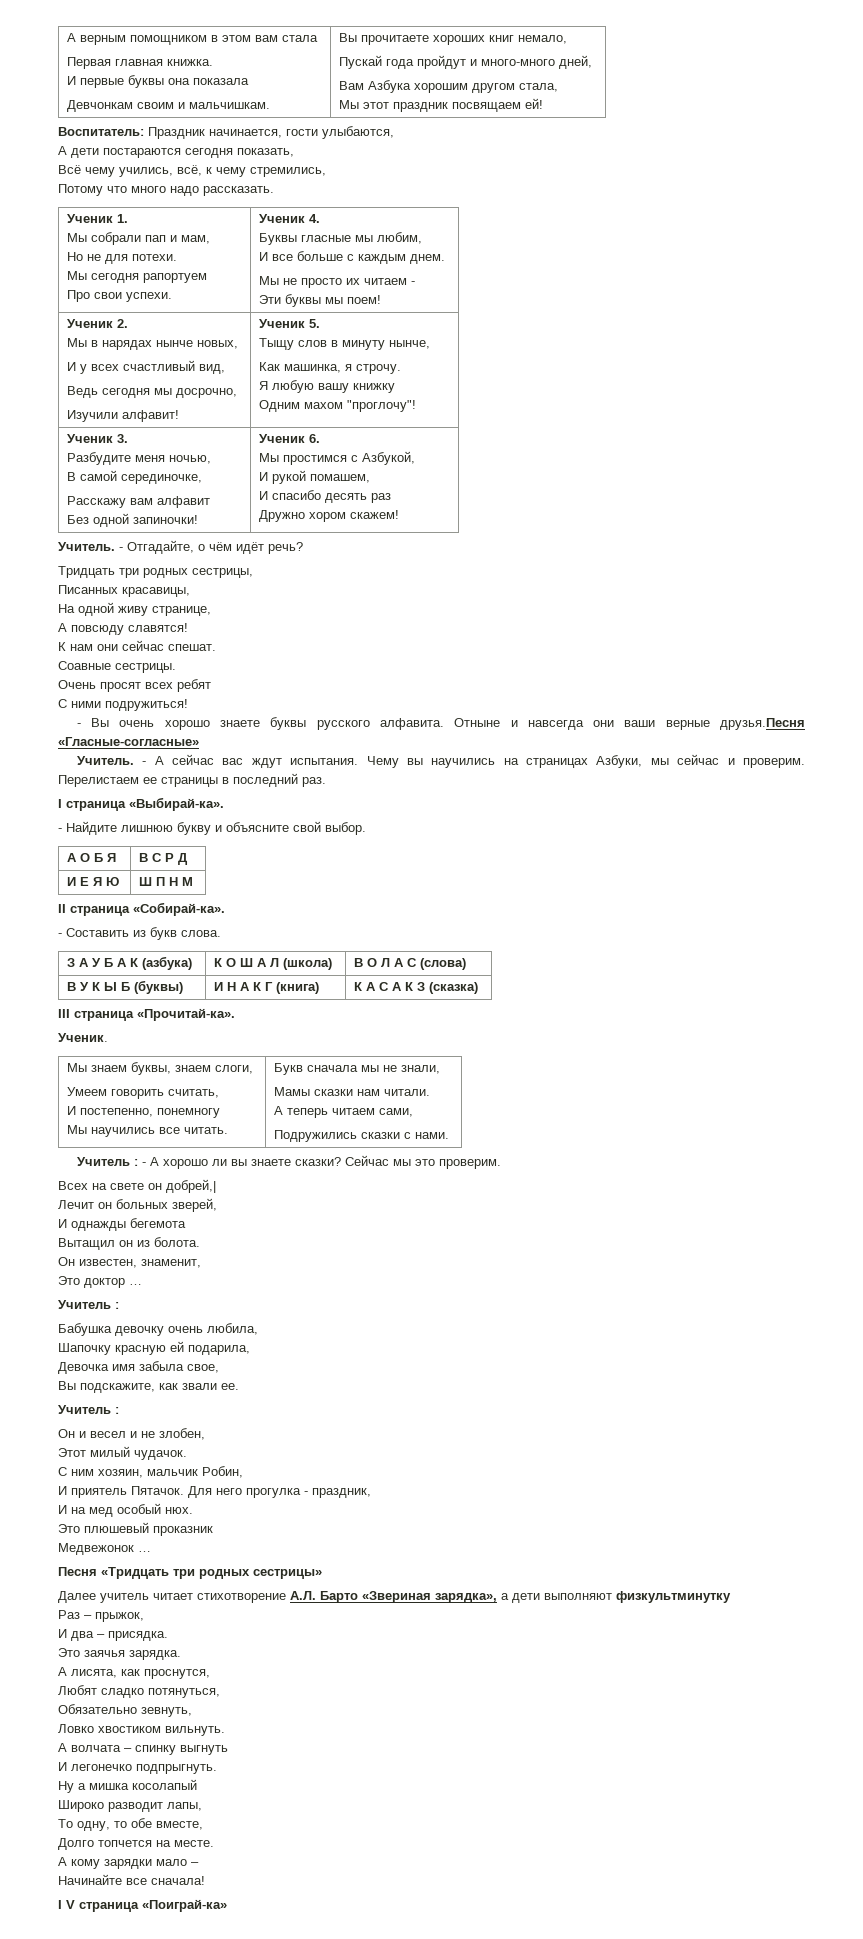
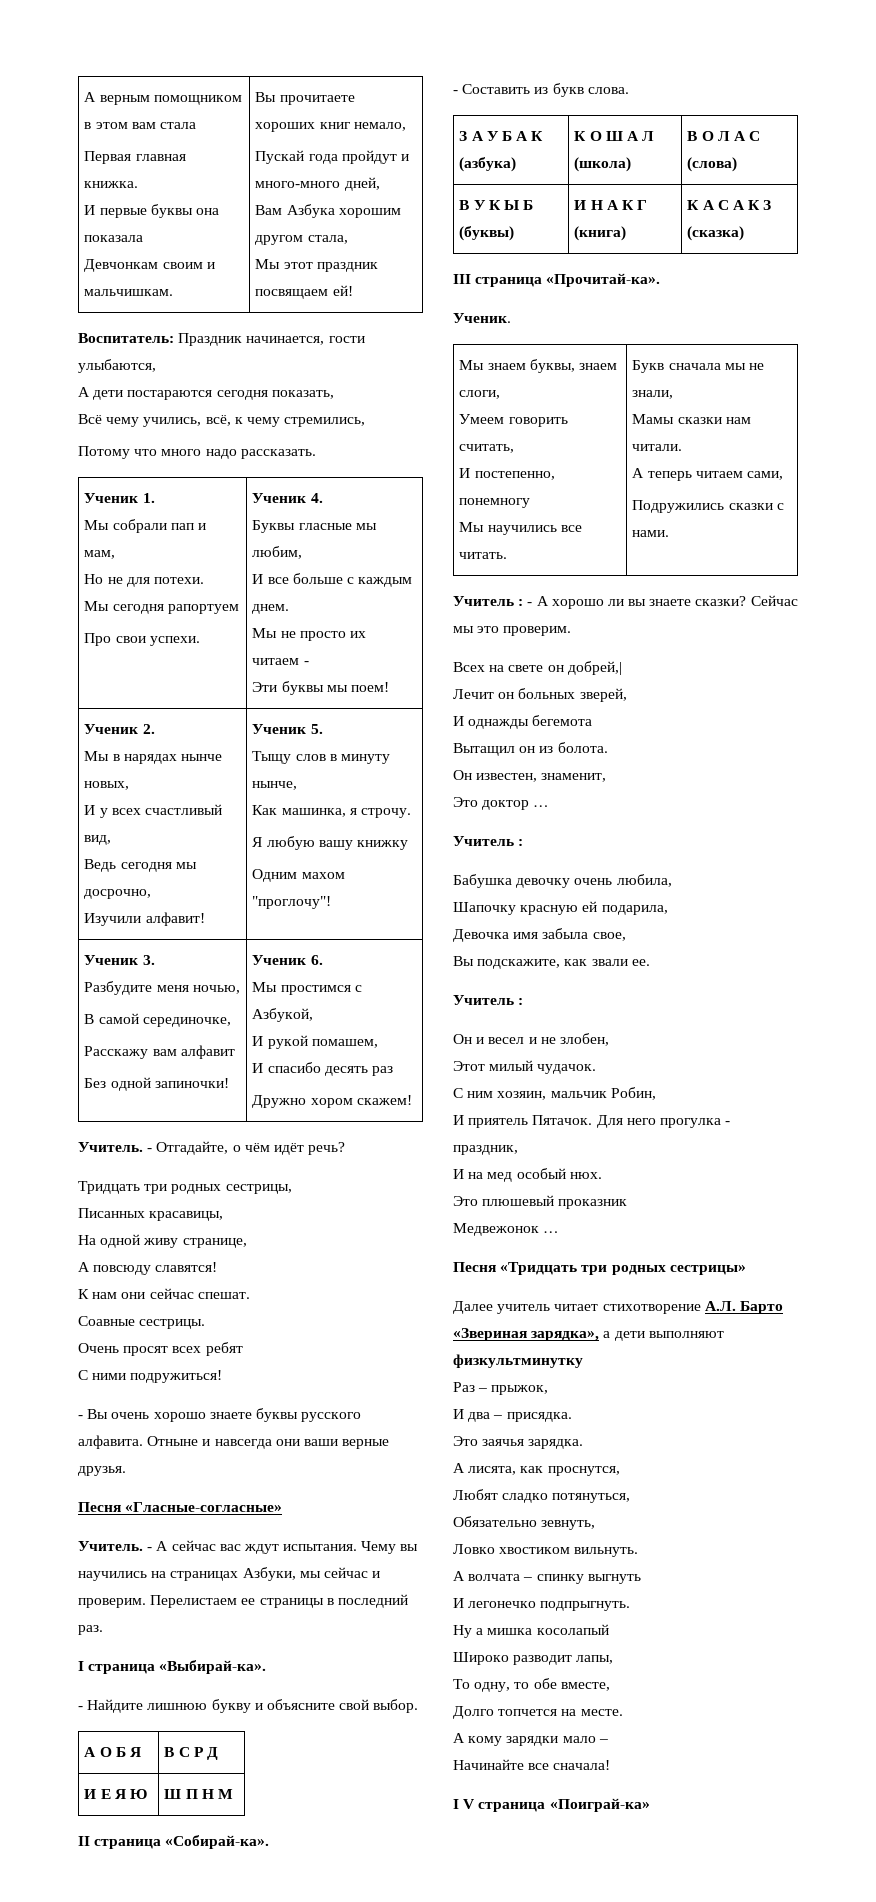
[720,718,805,730] друзья.Песня -> [78,1466,126,1476] [78,1502,121,1512] друзья. // Песня

